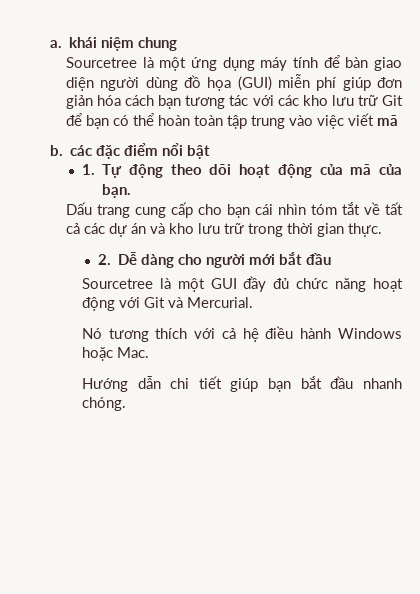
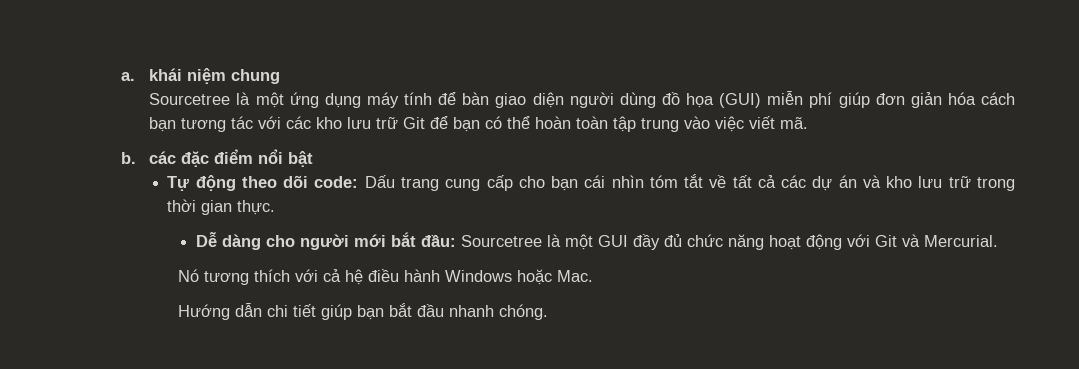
[376,115,398,126] mã -> [780,117,809,129] mã.
[81,164,95,175] 1. -> (314, 159) none
[239,164,402,178] [102,184,132,198] hoạt động của mã của bạn. // -> [314,176,359,188] code:
[97,254,111,265] 2. -> (276, 207) none
[306,253,332,265] đầu // -> [420,235,456,247] đầu:

